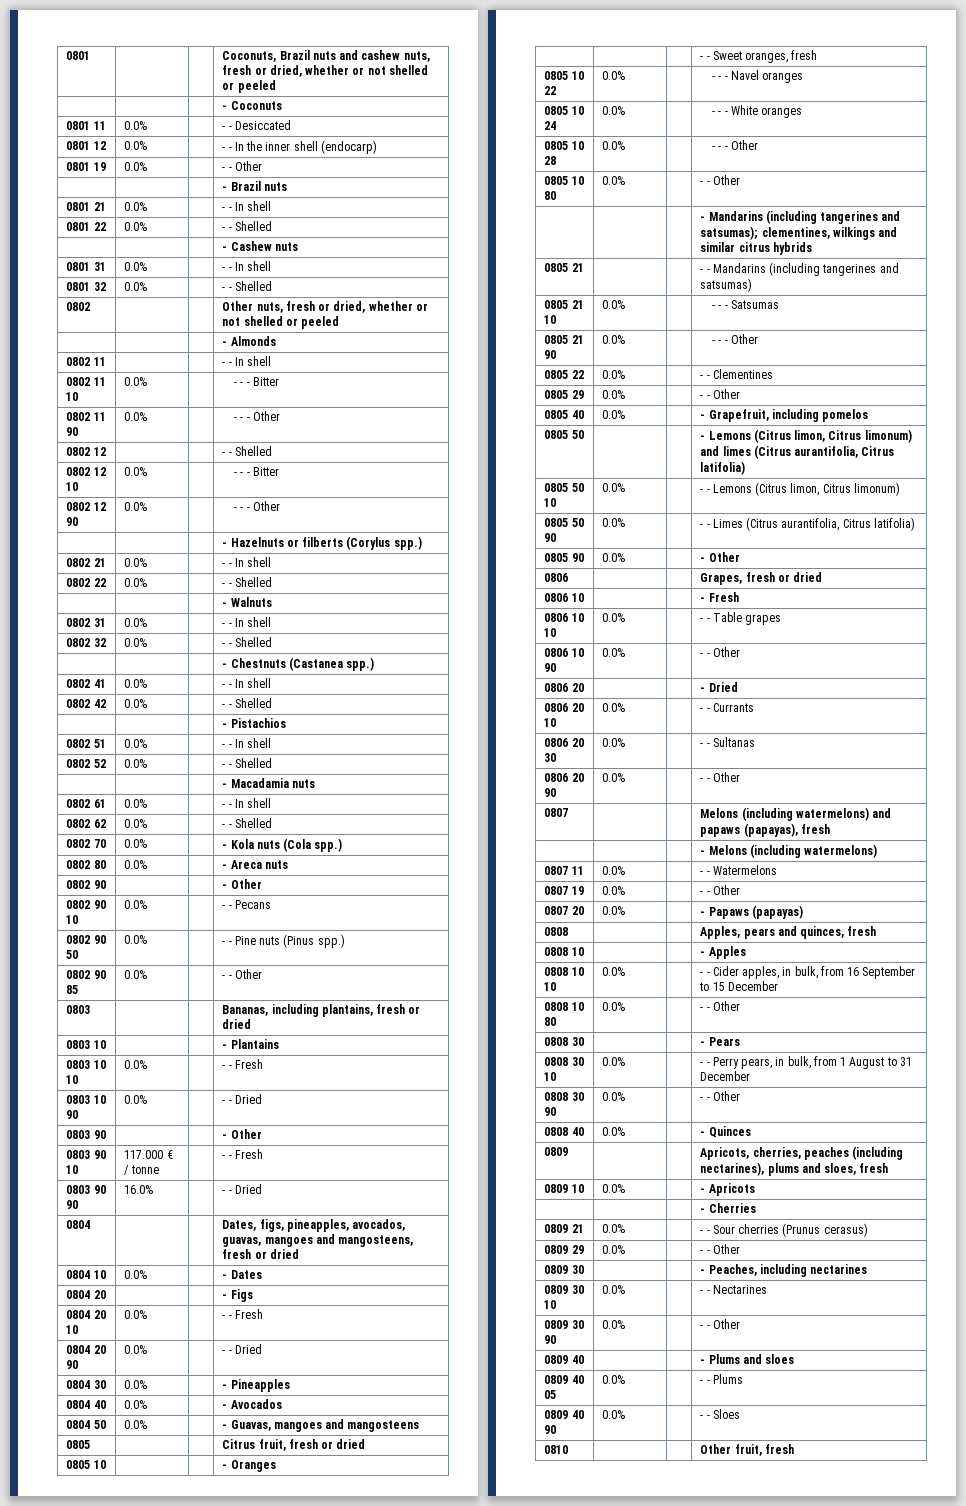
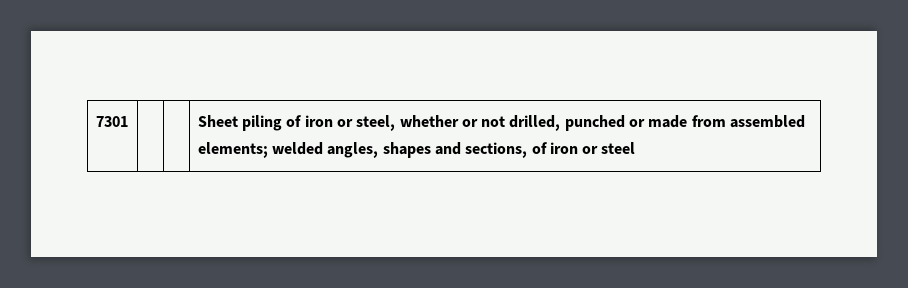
[66,51,91,60] [222,50,430,62] [222,65,428,77] [222,80,276,93] [222,101,282,110] [66,121,106,130] [124,121,148,130] [222,120,291,130] [66,141,106,150] [124,141,148,150] [222,140,377,154] [66,162,106,171] [124,162,148,171] [222,161,262,171] [222,181,287,191] [66,202,106,211] [124,202,148,211] [222,201,272,211] [66,222,106,231] [124,222,148,231] [222,221,272,231] [222,241,298,251] [66,262,106,271] [124,262,148,271] [222,261,272,271] [66,282,106,291] [124,282,148,291] [222,281,272,291] [66,302,91,311] [222,301,428,313] [222,316,340,329] [222,336,276,346] [66,357,106,366] [222,356,272,366] [66,377,106,386] [66,392,79,401] [124,377,148,386] [234,377,279,386] [66,412,106,421] [66,427,79,436] [124,412,148,421] [234,411,280,421] [66,447,106,456] [222,446,272,456] [66,467,106,476] [66,482,79,491] [124,467,148,476] [234,467,279,476] [66,502,106,511] [66,517,79,526] [124,502,148,511] [234,501,280,511] [222,536,422,550] [66,558,106,567] [124,558,148,567] [222,557,272,567] [66,578,106,587] [124,578,148,587] [222,577,272,587] [222,597,272,607] [66,618,106,627] [124,618,148,627] [222,617,272,627] [66,638,106,647] [124,638,148,647] [222,637,272,647] [222,657,375,671] [66,679,106,688] [124,679,148,688] [222,678,272,688] [66,699,106,708] [124,699,148,708] [222,698,272,708] [222,718,286,728] [66,739,106,748] [124,739,148,748] [222,738,272,748] [66,759,106,768] [124,759,148,768] [222,758,272,768] [222,778,315,788] [66,799,106,808] [124,799,148,808] [222,798,272,808] [66,819,106,828] [124,819,148,828] [222,818,272,828] [66,839,106,848] [124,839,148,848] [222,838,343,852] [66,860,106,869] [124,860,148,869] [222,860,288,869] [66,880,106,889] [222,879,262,889] [66,900,106,909] [66,915,79,924] [124,900,148,909] [222,900,271,909] [66,935,106,944] [66,950,79,959] [124,935,148,944] [222,934,345,948] [66,970,106,979] [66,985,79,994] [124,970,148,979] [222,969,262,979] [66,1005,91,1014] [222,1004,421,1017] [222,1019,252,1029] [66,1040,106,1049] [222,1039,279,1049] [66,1060,106,1069] [66,1075,79,1084] [124,1060,148,1069] [222,1059,263,1069] [66,1095,106,1104] [66,1110,79,1119] [124,1095,148,1104] [222,1094,262,1104] [66,1130,106,1139] [222,1129,262,1139] [66,1150,106,1159] [66,1165,79,1174] [124,1150,173,1159] [124,1165,159,1175] [222,1149,263,1159] [66,1185,106,1194] [66,1200,79,1209] [124,1185,154,1194] [222,1184,262,1194] [66,1220,91,1229] [222,1219,406,1232] [222,1234,414,1247] [222,1249,299,1259] [66,1270,106,1279] [124,1270,148,1279] [222,1270,262,1279] [66,1290,106,1299] [222,1289,253,1302] [66,1310,106,1319] [66,1325,79,1334] [124,1310,148,1319] [222,1309,263,1319] [66,1345,106,1354] [66,1360,79,1369] [124,1345,148,1354] [222,1344,262,1354] [66,1380,106,1389] [124,1380,148,1389] [222,1379,290,1392] [66,1400,106,1409] [124,1400,148,1409] [222,1399,282,1409] [66,1420,106,1429] [124,1420,148,1429] [222,1419,420,1432] [66,1440,91,1449] [222,1439,366,1451] [66,1460,106,1469] [222,1460,276,1472] [700,50,818,63] [544,71,584,80] [544,86,557,95] [602,71,626,80] [712,70,804,83] [544,106,584,115] [544,121,557,130] [602,106,626,115] [712,105,803,118] [544,141,584,150] [544,156,557,165] [602,141,626,150] [712,140,758,150] [544,176,584,185] [544,191,557,200] [602,176,626,185] [700,175,740,185] [700,210,901,224] [700,226,898,240] [700,242,812,255] [544,263,584,272] [700,262,899,276] [700,278,753,292] [544,300,584,309] [544,315,557,324] [602,300,626,309] [712,300,779,309] [544,335,584,344] [544,350,557,359] [602,335,626,344] [712,334,758,344] [544,370,584,379] [602,370,626,379] [700,369,773,379] [544,390,584,399] [602,390,626,399] [700,389,740,399] [544,410,584,419] [602,410,626,419] [700,409,869,422] [544,430,584,439] [700,429,912,443] [700,445,895,459] [700,461,746,475] [544,483,584,492] [544,498,557,507] [602,483,626,492] [700,482,900,496] [544,518,584,527] [544,533,557,542] [602,518,626,527] [700,517,915,531] [544,553,584,562] [602,553,626,562] [700,552,740,562] [544,573,569,582] [700,572,823,585] [544,593,584,602] [700,592,739,602] [544,613,584,622] [544,628,557,637] [602,613,626,622] [700,612,782,625] [544,648,584,657] [544,663,557,672] [602,648,626,657] [700,647,740,657] [544,683,584,692] [700,682,738,692] [544,703,584,712] [544,718,557,727] [602,703,626,712] [700,703,754,712] [544,738,584,747] [544,753,557,762] [602,738,626,747] [700,737,755,747] [544,773,584,782] [544,788,557,797] [602,773,626,782] [700,772,740,782] [544,808,569,817] [700,807,892,821] [700,823,830,837] [700,844,878,858] [544,866,584,875] [602,866,626,875] [700,865,777,875] [544,886,584,895] [602,886,626,895] [700,885,740,895] [544,906,584,915] [602,906,626,915] [700,905,803,919] [544,927,569,936] [700,926,877,939] [544,947,584,956] [700,946,746,959] [544,967,584,976] [544,982,557,991] [602,967,626,976] [700,966,916,979] [699,981,778,991] [544,1002,584,1011] [544,1017,557,1026] [602,1002,626,1011] [700,1001,740,1011] [544,1037,584,1046] [700,1037,740,1046] [544,1057,584,1066] [544,1072,557,1081] [602,1057,626,1066] [700,1056,912,1069] [700,1071,751,1081] [544,1092,584,1101] [544,1107,557,1116] [602,1092,626,1101] [700,1091,740,1101] [544,1127,584,1136] [602,1127,626,1136] [700,1126,751,1138] [544,1147,569,1156] [700,1146,904,1160] [700,1162,889,1176] [544,1184,584,1193] [602,1184,626,1193] [700,1183,755,1196] [700,1203,756,1213] [544,1224,584,1233] [602,1224,626,1233] [700,1223,868,1237] [544,1245,584,1254] [602,1245,626,1254] [700,1244,740,1254] [544,1265,584,1274] [700,1264,868,1277] [544,1285,584,1294] [544,1300,557,1309] [602,1285,626,1294] [700,1285,767,1294] [544,1320,584,1329] [544,1335,557,1344] [602,1320,626,1329] [700,1319,740,1329] [544,1355,584,1364] [700,1354,795,1364] [544,1375,584,1384] [544,1390,557,1399] [602,1375,626,1384] [700,1374,743,1384] [544,1410,584,1419] [544,1425,557,1434] [602,1410,626,1419] [700,1409,740,1419] [544,1445,569,1454] [700,1444,794,1456] 0801 | | | Coconuts, Brazil nuts and cashew nuts, fresh or dried, whether or not shelled or peeled // | | | - Coconuts // 0801 11 | 0.0% | | - - Desiccated // 0801 12 | 0.0% | | - - In the inner shell (endocarp) // 0801 19 | 0.0% | | - - Other // | | | - Brazil nuts // 0801 21 | 0.0% | | - - In shell // 0801 22 | 0.0% | | - - Shelled // | | | - Cashew nuts // 0801 31 | 0.0% | | - - In shell // 0801 32 | 0.0% | | - - Shelled // 0802 | | | Other nuts, fresh or dried, whether or not shelled or peeled // | | | - Almonds // 0802 11 | | | - - In shell // 0802 11 10 | 0.0% | | - - - Bitter // 0802 11 90 | 0.0% | | - - - Other // 0802 12 | | | - - Shelled // 0802 12 10 | 0.0% | | - - - Bitter // 0802 12 90 | 0.0% | | - - - Other // | | | - Hazelnuts or filberts (Corylus spp.) // 0802 21 | 0.0% | | - - In shell // 0802 22 | 0.0% | | - - Shelled // | | | - Walnuts // 0802 31 | 0.0% | | - - In shell // 0802 32 | 0.0% | | - - Shelled // | | | - Chestnuts (Castanea spp.) // 0802 41 | 0.0% | | - - In shell // 0802 42 | 0.0% | | - - Shelled // | | | - Pistachios // 0802 51 | 0.0% | | - - In shell // 0802 52 | 0.0% | | - - Shelled // | | | - Macadamia nuts // 0802 61 | 0.0% | | - - In shell // 0802 62 | 0.0% | | - - Shelled // 0802 70 | 0.0% | | - Kola nuts (Cola spp.) // 0802 80 | 0.0% | | - Areca nuts // 0802 90 | | | - Other // 0802 90 10 | 0.0% | | - - Pecans // 0802 90 50 | 0.0% | | - - Pine nuts (Pinus spp.) // 0802 90 85 | 0.0% | | - - Other // 0803 | | | Bananas, including plantains, fresh or dried // 0803 10 | | | - Plantains // 0803 10 10 | 0.0% | | - - Fresh // 0803 10 90 | 0.0% | | - - Dried // 0803 90 | | | - Other // 0803 90 10 | 117.000 € / tonne | | - - Fresh // 0803 90 90 | 16.0% | | - - Dried // 0804 | | | Dates, figs, pineapples, avocados, guavas, mangoes and mangosteens, fresh or dried // 0804 10 | 0.0% | | - Dates // 0804 20 | | | - Figs // 0804 20 10 | 0.0% | | - - Fresh // 0804 20 90 | 0.0% | | - - Dried // 0804 30 | 0.0% | | - Pineapples // 0804 40 | 0.0% | | - Avocados // 0804 50 | 0.0% | | - Guavas, mangoes and mangosteens // 0805 | | | Citrus fruit, fresh or dried // 0805 10 | | | - Oranges // | | | - - Sweet oranges, fresh // 0805 10 22 | 0.0% | | - - - Navel oranges // 0805 10 24 | 0.0% | | - - - White oranges // 0805 10 28 | 0.0% | | - - - Other // 0805 10 80 | 0.0% | | - - Other // | | | - Mandarins (including tangerines and satsumas); clementines, wilkings and similar citrus hybrids // 0805 21 | | | - - Mandarins (including tangerines and satsumas) // 0805 21 10 | 0.0% | | - - - Satsumas // 0805 21 90 | 0.0% | | - - - Other // 0805 22 | 0.0% | | - - Clementines // 0805 29 | 0.0% | | - - Other // 0805 40 | 0.0% | | - Grapefruit, including pomelos // 0805 50 | | | - Lemons (Citrus limon, Citrus limonum) and limes (Citrus aurantifolia, Citrus latifolia) // 0805 50 10 | 0.0% | | - - Lemons (Citrus limon, Citrus limonum) // 0805 50 90 | 0.0% | | - - Limes (Citrus aurantifolia, Citrus latifolia) // 0805 90 | 0.0% | | - Other // 0806 | | | Grapes, fresh or dried // 0806 10 | | | - Fresh // 0806 10 10 | 0.0% | | - - Table grapes // 0806 10 90 | 0.0% | | - - Other // 0806 20 | | | - Dried // 0806 20 10 | 0.0% | | - - Currants // 0806 20 30 | 0.0% | | - - Sultanas // 0806 20 90 | 0.0% | | - - Other // 0807 | | | Melons (including watermelons) and papaws (papayas), fresh // | | | - Melons (including watermelons) // 0807 11 | 0.0% | | - - Watermelons // 0807 19 | 0.0% | | - - Other // 0807 20 | 0.0% | | - Papaws (papayas) // 0808 | | | Apples, pears and quinces, fresh // 0808 10 | | | - Apples // 0808 10 10 | 0.0% | | - - Cider apples, in bulk, from 16 September to 15 December // 0808 10 80 | 0.0% | | - - Other // 0808 30 | | | - Pears // 0808 30 10 | 0.0% | | - - Perry pears, in bulk, from 1 August to 31 December // 0808 30 90 | 0.0% | | - - Other // 0808 40 | 0.0% | | - Quinces // 0809 | | | Apricots, cherries, peaches (including nectarines), plums and sloes, fresh // 0809 10 | 0.0% | | - Apricots // | | | - Cherries // 0809 21 | 0.0% | | - - Sour cherries (Prunus cerasus) // 0809 29 | 0.0% | | - - Other // 0809 30 | | | - Peaches, including nectarines // 0809 30 10 | 0.0% | | - - Nectarines // 0809 30 90 | 0.0% | | - - Other // 0809 40 | | | - Plums and sloes // 0809 40 05 | 0.0% | | - - Plums // 0809 40 90 | 0.0% | | - - Sloes // 0810 | | | Other fruit, fresh -> [95,116,128,127] [197,115,806,131] [197,142,636,158] 7301 | | | Sheet piling of iron or steel, whether or not drilled, punched or made from assembled elements; welded angles, shapes and sections, of iron or steel

